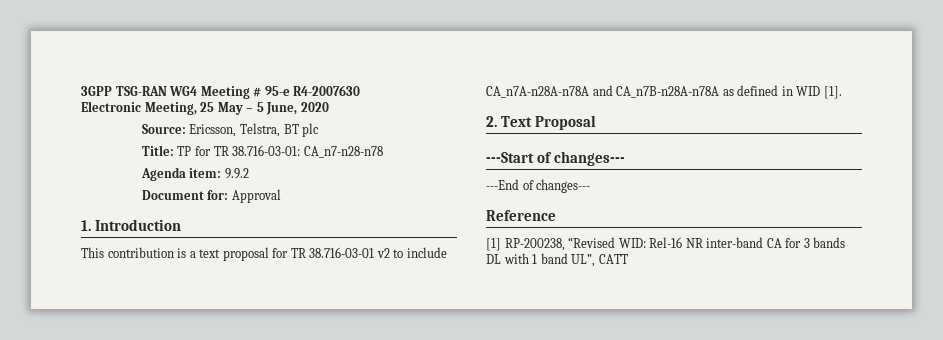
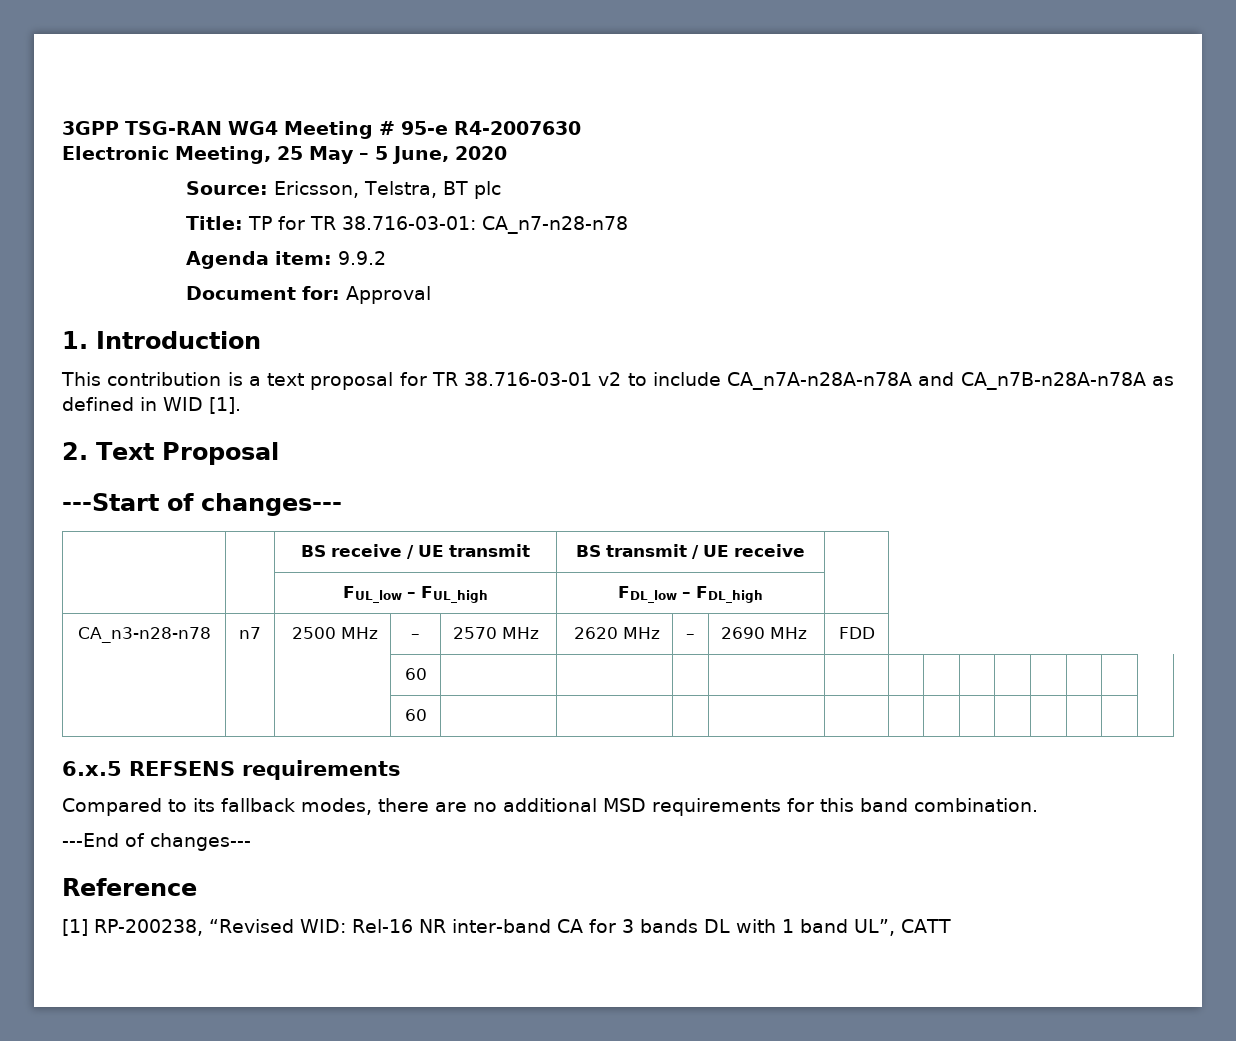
(626, 158) none -> [301,544,530,559] [576,544,805,559] [343,586,488,603] [618,586,763,603] [77,627,211,643] [239,627,261,639] [292,627,379,639] [411,634,420,639] [452,627,539,639] [574,627,661,639] [686,634,695,639] [720,627,807,639] [838,627,875,639] [404,668,427,680] [404,709,427,721] [62,760,401,780] [62,798,1038,816] // | | BS receive / UE transmit | BS transmit / UE receive | // | | FUL_low – FUL_high | FDL_low – FDL_high | // CA_n3-n28-n78 | n7 | 2500 MHz | – | 2570 MHz | 2620 MHz | – | 2690 MHz | FDD // | | | 60 | | | | | | | | | | | | | // | | | 60 | | | | | | | | | | | | | // 6.x.5 REFSENS requirements // Compared to its fallback modes, there are no additional MSD requirements for this band combination.

